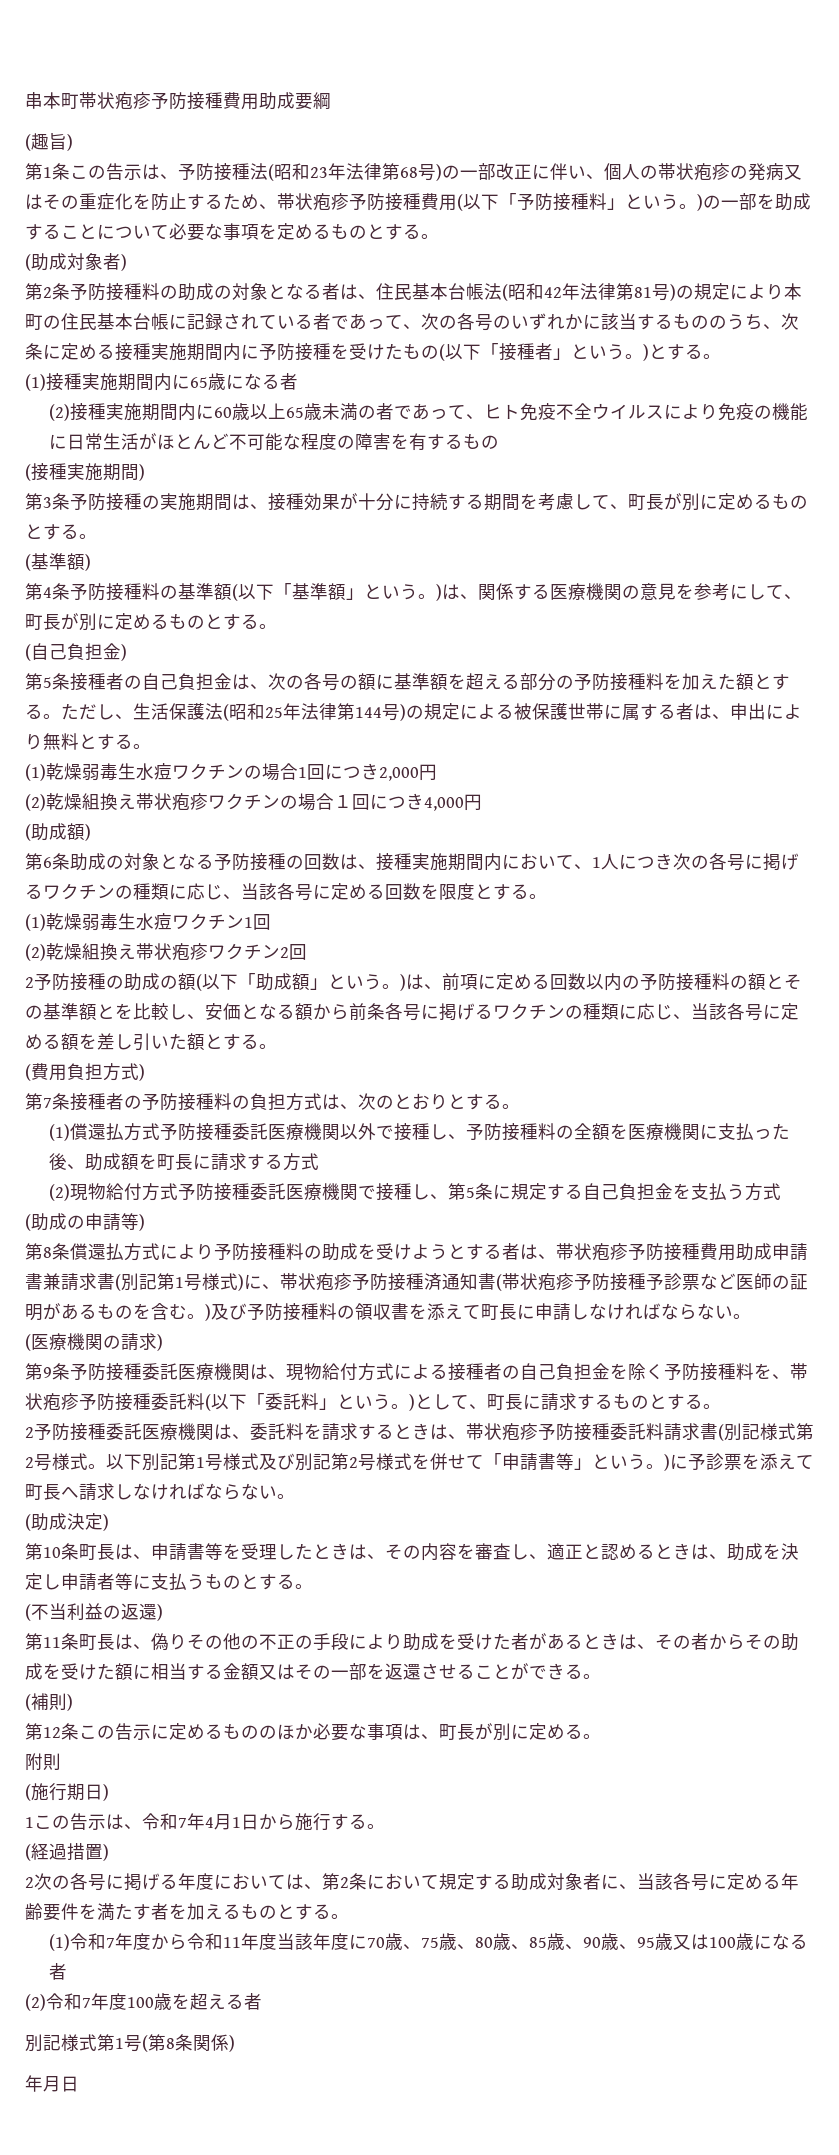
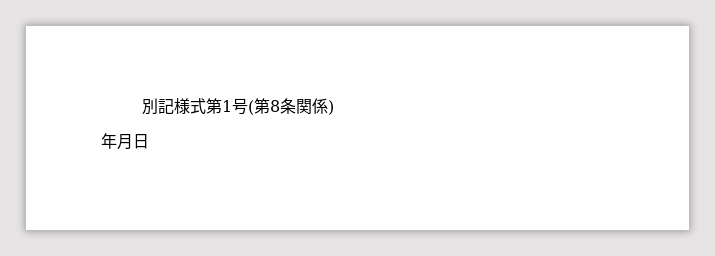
[25,92,331,110] [25,133,73,151] [25,163,802,181] [25,193,811,211] [25,223,439,241] [25,253,127,271] [25,283,802,301] [25,313,799,331] [25,343,721,361] [25,373,298,391] [49,403,809,421] [49,433,500,451] [25,463,145,481] [25,493,808,511] [25,524,97,540] [25,553,91,571] [25,583,802,601] [25,613,277,631] [25,643,127,661] [25,673,790,691] [25,703,802,721] [25,733,151,750] [25,763,437,781] [25,793,482,811] [25,823,91,841] [25,853,799,871] [25,883,547,901] [25,913,271,931] [25,943,307,961] [25,973,802,991] [25,1003,799,1021] [25,1033,277,1051] [25,1063,145,1081] [25,1093,520,1111] [49,1123,791,1141] [49,1153,320,1171] [49,1183,782,1201] [25,1213,145,1231] [25,1243,808,1261] [25,1273,808,1291] [25,1303,751,1321] [25,1333,163,1351] [25,1363,808,1381] [25,1393,721,1411] [25,1423,814,1441] [25,1453,814,1471] [25,1483,295,1501] [25,1513,109,1531] [25,1543,799,1561] [25,1573,313,1591] [25,1603,163,1621] [25,1633,799,1651] [25,1663,601,1680] [25,1693,73,1711] [25,1723,601,1741] [25,1753,61,1771] [25,1783,109,1801] [25,1813,385,1831] [25,1843,109,1861] [25,1873,799,1891] [25,1903,349,1921] [49,1933,809,1951] [49,1963,68,1980] [25,1993,262,2011] 串本町帯状疱疹予防接種費用助成要綱 // (趣旨) // 第1条この告示は、予防接種法(昭和23年法律第68号)の一部改正に伴い、個人の帯状疱疹の発病又はその重症化を防止するため、帯状疱疹予防接種費用(以下「予防接種料」という。)の一部を助成することについて必要な事項を定めるものとする。 // (助成対象者) // 第2条予防接種料の助成の対象となる者は、住民基本台帳法(昭和42年法律第81号)の規定により本町の住民基本台帳に記録されている者であって、次の各号のいずれかに該当するもののうち、次条に定める接種実施期間内に予防接種を受けたもの(以下「接種者」という。)とする。 // (1)接種実施期間内に65歳になる者 // (2)接種実施期間内に60歳以上65歳未満の者であって、ヒト免疫不全ウイルスにより免疫の機能に日常生活がほとんど不可能な程度の障害を有するもの // (接種実施期間) // 第3条予防接種の実施期間は、接種効果が十分に持続する期間を考慮して、町長が別に定めるものとする。 // (基準額) // 第4条予防接種料の基準額(以下「基準額」という。)は、関係する医療機関の意見を参考にして、町長が別に定めるものとする。 // (自己負担金) // 第5条接種者の自己負担金は、次の各号の額に基準額を超える部分の予防接種料を加えた額とする。ただし、生活保護法(昭和25年法律第144号)の規定による被保護世帯に属する者は、申出により無料とする。 // (1)乾燥弱毒生水痘ワクチンの場合1回につき2,000円 // (2)乾燥組換え帯状疱疹ワクチンの場合１回につき4,000円 // (助成額) // 第6条助成の対象となる予防接種の回数は、接種実施期間内において、1人につき次の各号に掲げるワクチンの種類に応じ、当該各号に定める回数を限度とする。 // (1)乾燥弱毒生水痘ワクチン1回 // (2)乾燥組換え帯状疱疹ワクチン2回 // 2予防接種の助成の額(以下「助成額」という。)は、前項に定める回数以内の予防接種料の額とその基準額とを比較し、安価となる額から前条各号に掲げるワクチンの種類に応じ、当該各号に定める額を差し引いた額とする。 // (費用負担方式) // 第7条接種者の予防接種料の負担方式は、次のとおりとする。 // (1)償還払方式予防接種委託医療機関以外で接種し、予防接種料の全額を医療機関に支払った後、助成額を町長に請求する方式 // (2)現物給付方式予防接種委託医療機関で接種し、第5条に規定する自己負担金を支払う方式 // (助成の申請等) // 第8条償還払方式により予防接種料の助成を受けようとする者は、帯状疱疹予防接種費用助成申請書兼請求書(別記第1号様式)に、帯状疱疹予防接種済通知書(帯状疱疹予防接種予診票など医師の証明があるものを含む。)及び予防接種料の領収書を添えて町長に申請しなければならない。 // (医療機関の請求) // 第9条予防接種委託医療機関は、現物給付方式による接種者の自己負担金を除く予防接種料を、帯状疱疹予防接種委託料(以下「委託料」という。)として、町長に請求するものとする。 // 2予防接種委託医療機関は、委託料を請求するときは、帯状疱疹予防接種委託料請求書(別記様式第2号様式。以下別記第1号様式及び別記第2号様式を併せて「申請書等」という。)に予診票を添えて町長へ請求しなければならない。 // (助成決定) // 第10条町長は、申請書等を受理したときは、その内容を審査し、適正と認めるときは、助成を決定し申請者等に支払うものとする。 // (不当利益の返還) // 第11条町長は、偽りその他の不正の手段により助成を受けた者があるときは、その者からその助成を受けた額に相当する金額又はその一部を返還させることができる。 // (補則) // 第12条この告示に定めるもののほか必要な事項は、町長が別に定める。 // 附則 // (施行期日) // 1この告示は、令和7年4月1日から施行する。 // (経過措置) // 2次の各号に掲げる年度においては、第2条において規定する助成対象者に、当該各号に定める年齢要件を満たす者を加えるものとする。 // (1)令和7年度から令和11年度当該年度に70歳、75歳、80歳、85歳、90歳、95歳又は100歳になる者 // (2)令和7年度100歳を超える者 // -> (141, 106) none

